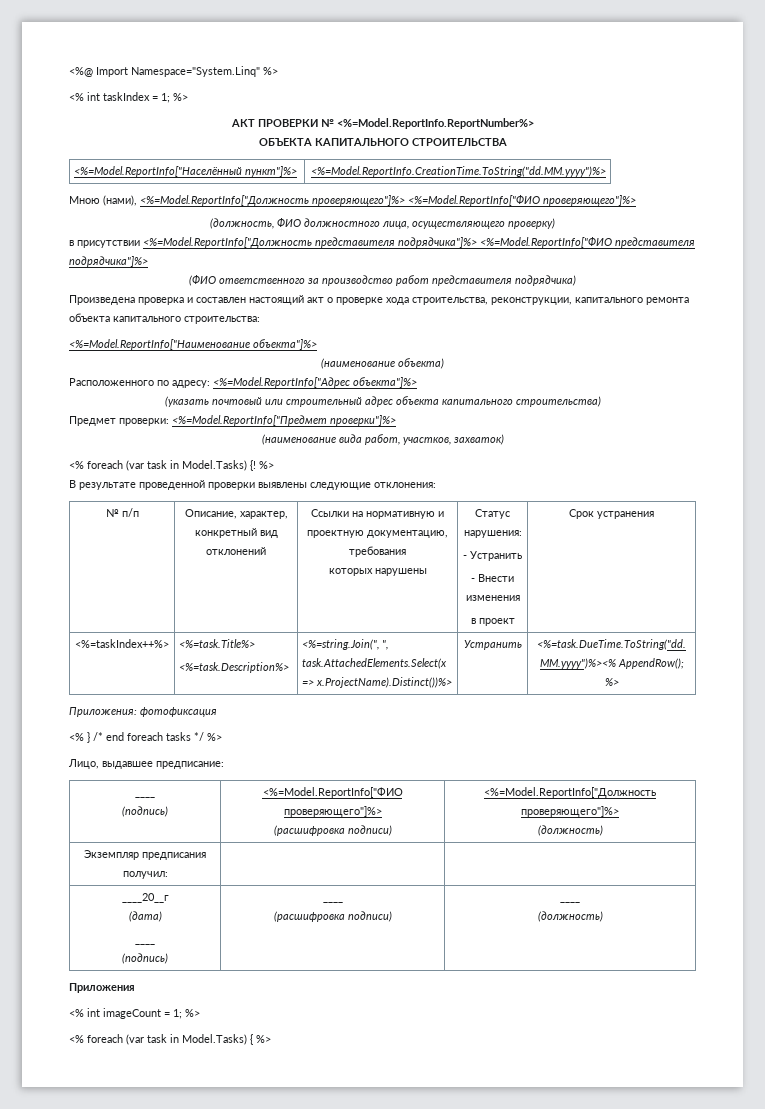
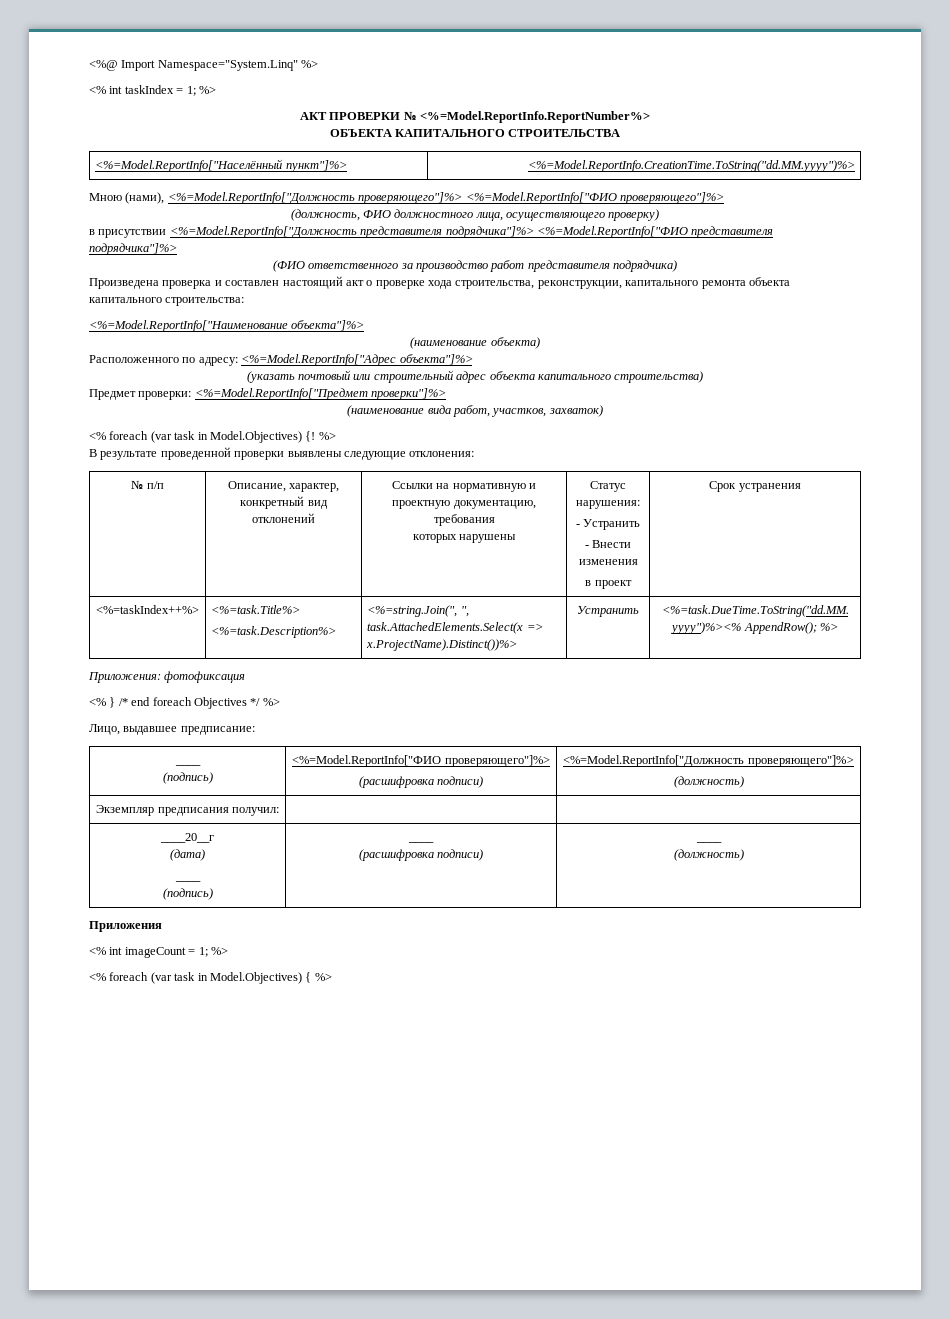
[182,460,247,471] Model.Tasks) -> [209,431,302,443] Model.Objectives)
[166,732,191,741] tasks -> [193,697,247,709] Objectives
[182,1034,247,1045] Model.Tasks) -> [209,972,302,984] Model.Objectives)

